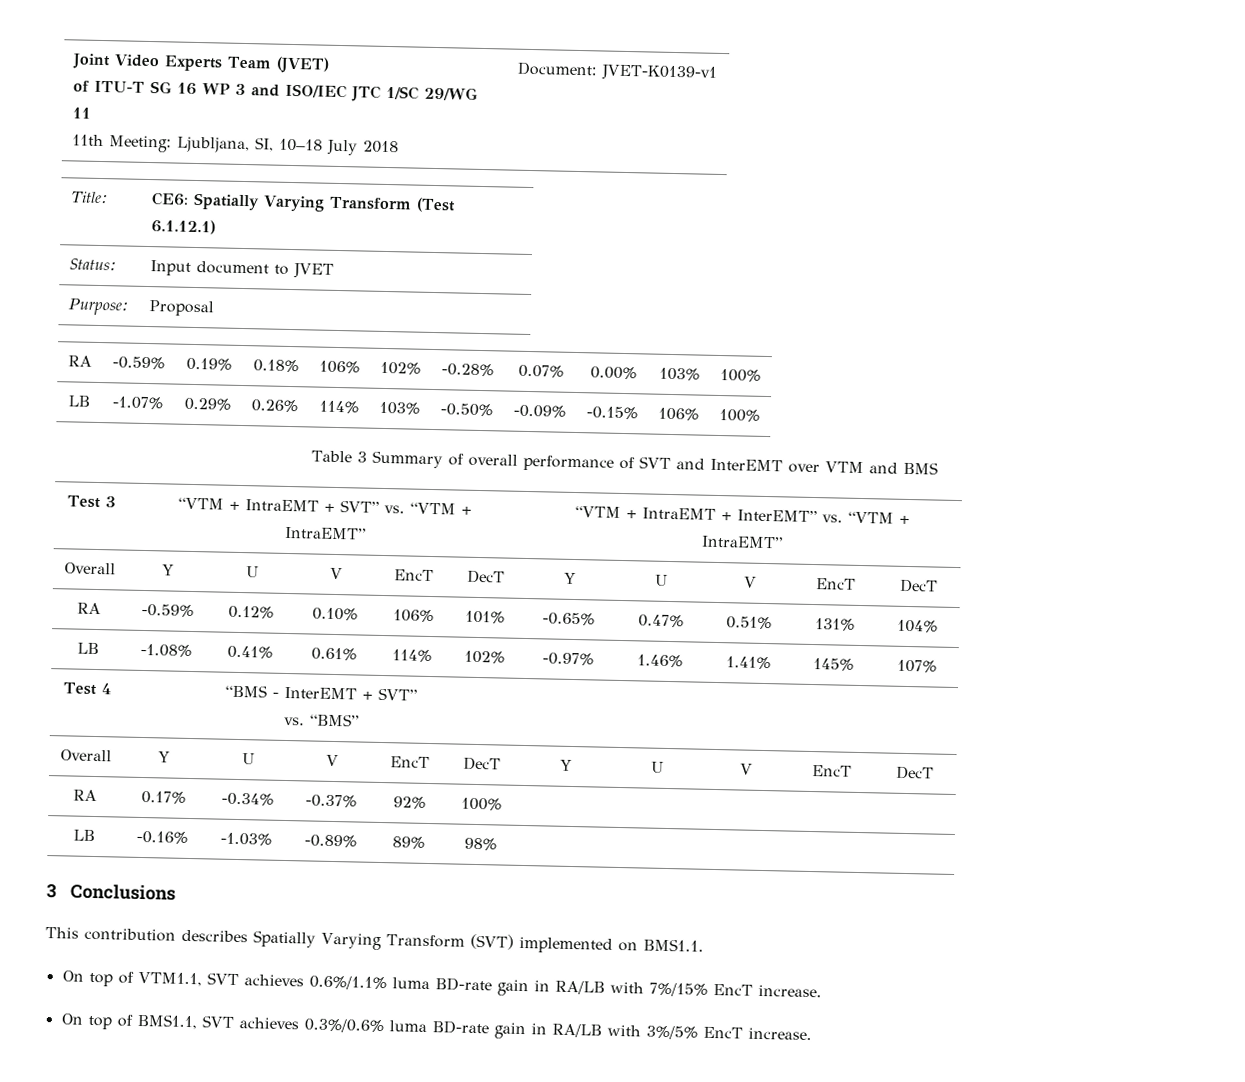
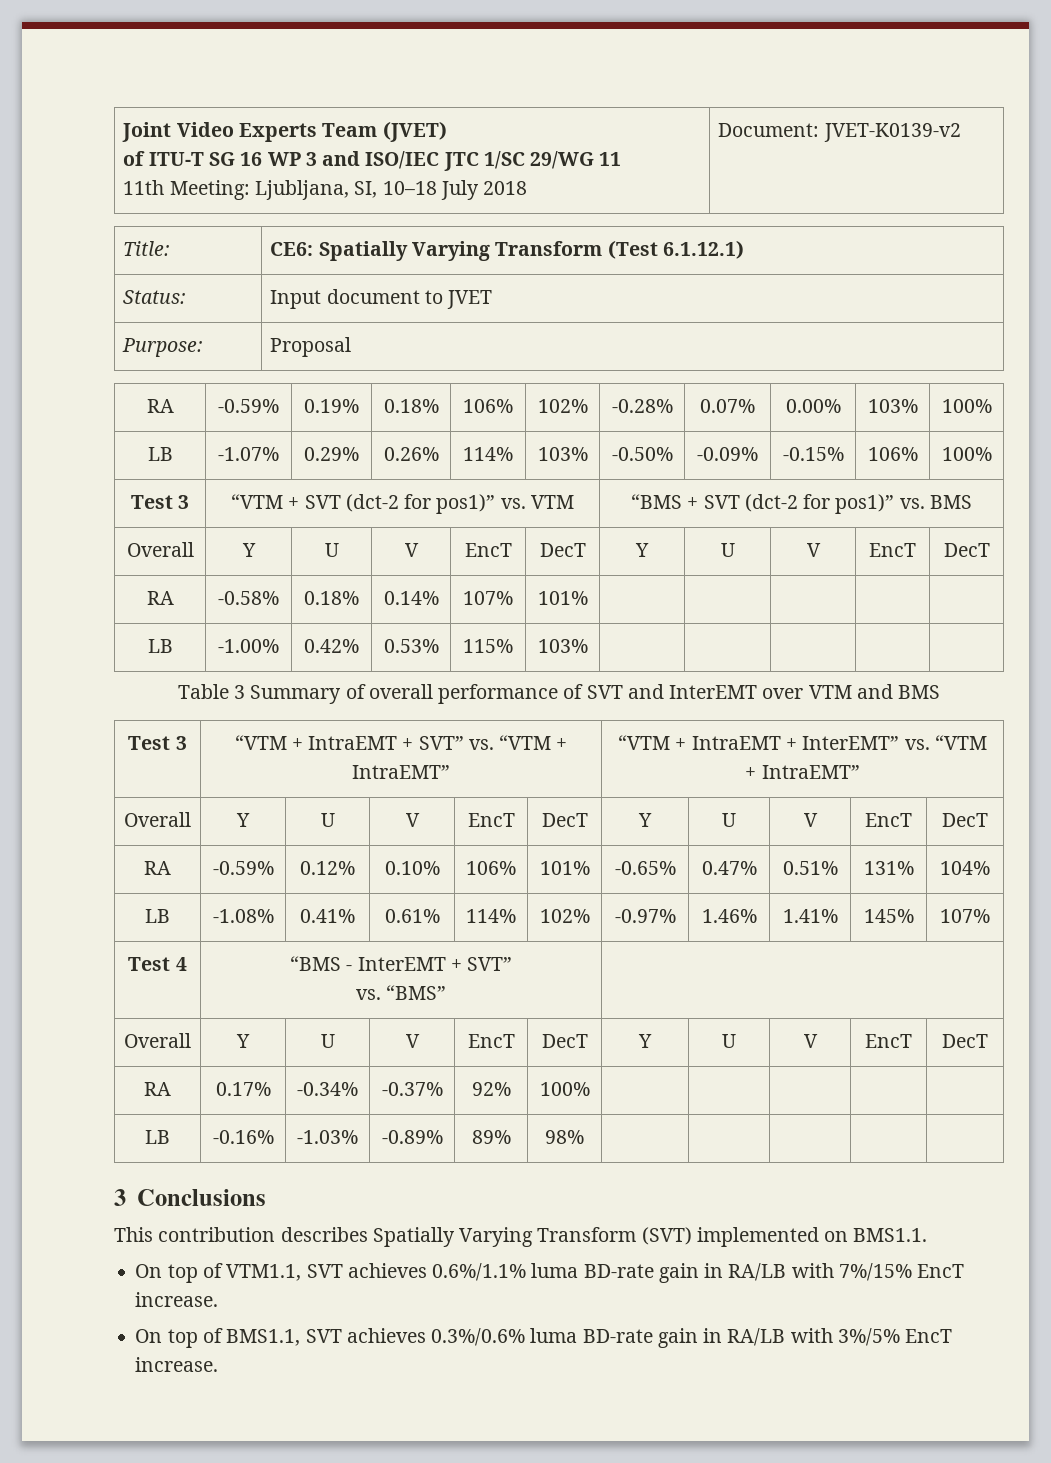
[601,64,718,82] JVET-K0139-v1 -> [823,123,961,142] JVET-K0139-v2
(760, 415) none -> [130,495,190,509] [231,494,574,514] [631,494,972,514] [126,542,194,557] [241,543,256,557] [324,543,339,557] [404,543,419,557] [464,543,512,557] [539,543,586,557] [635,543,649,557] [720,543,735,557] [806,543,821,557] [869,543,916,557] [943,543,990,557] [146,591,174,605] [218,591,279,605] [304,591,359,605] [383,591,439,605] [463,591,513,605] [537,591,588,605] [147,639,173,653] [218,639,279,653] [304,639,359,653] [383,639,439,653] [463,639,513,653] [537,639,588,653] // Test 3 | “VTM + SVT (dct-2 for pos1)” vs. VTM | “BMS + SVT (dct-2 for pos1)” vs. BMS // Overall | Y | U | V | EncT | DecT | Y | U | V | EncT | DecT // RA | -0.58% | 0.18% | 0.14% | 107% | 101% | | | | | // LB | -1.00% | 0.42% | 0.53% | 115% | 103% | | | | |

